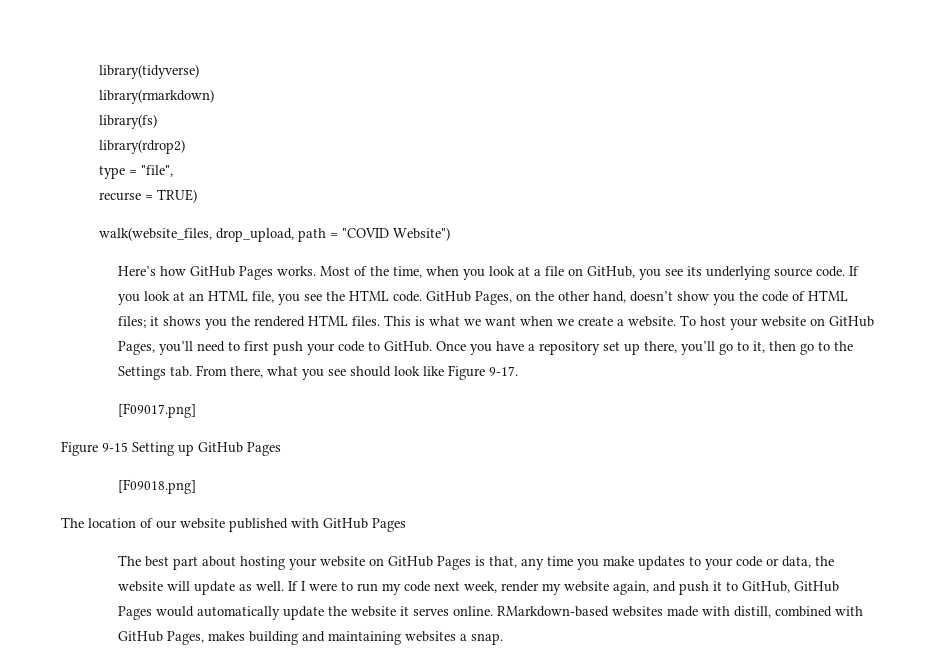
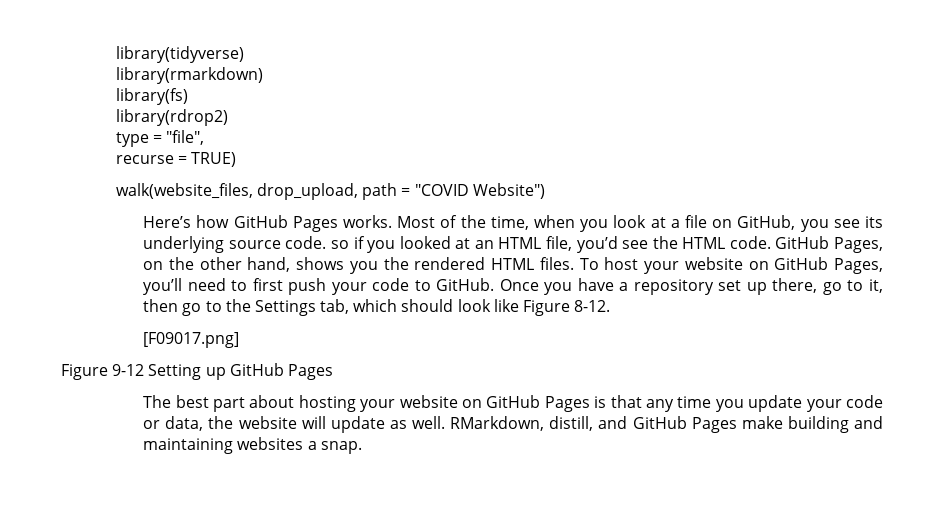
[848,266,859,276] [117,291,170,305] If you look -> [330,236,451,253] so if you looked
[277,294,300,305] you -> [576,236,618,253] you’d
[629,290,848,305] [117,316,159,328] doesn’t show you the code of HTML files; it -> (291, 264) none
[383,315,676,327] This is what we want when we create a website. -> (574, 263) none
[680,341,715,355] you’ll -> (818, 285) none
[169,365,346,380] tab. From there, what you see -> [320,299,398,314] tab, which
[488,366,518,376] 9-17. -> [574,300,611,312] 8-12.
[102,442,128,452] 9-15 -> [112,364,145,376] 9-12
[117,479,196,494] [61,517,406,532] // [F09018.png] // The location of our website published with GitHub Pages -> (333, 372) none
[488,556,517,568] that, -> [610,395,642,408] that
[602,556,701,570] make updates to -> [748,395,803,412] update
[287,581,839,595] [117,606,863,620] [117,631,245,645] If I were to run my code next week, render my website again, and push it to GitHub, GitHub Pages would automatically update the website it serves online. RMarkdown-based websites made with distill, combined with GitHub Pages, makes -> [450,416,783,433] RMarkdown, distill, and GitHub Pages make

